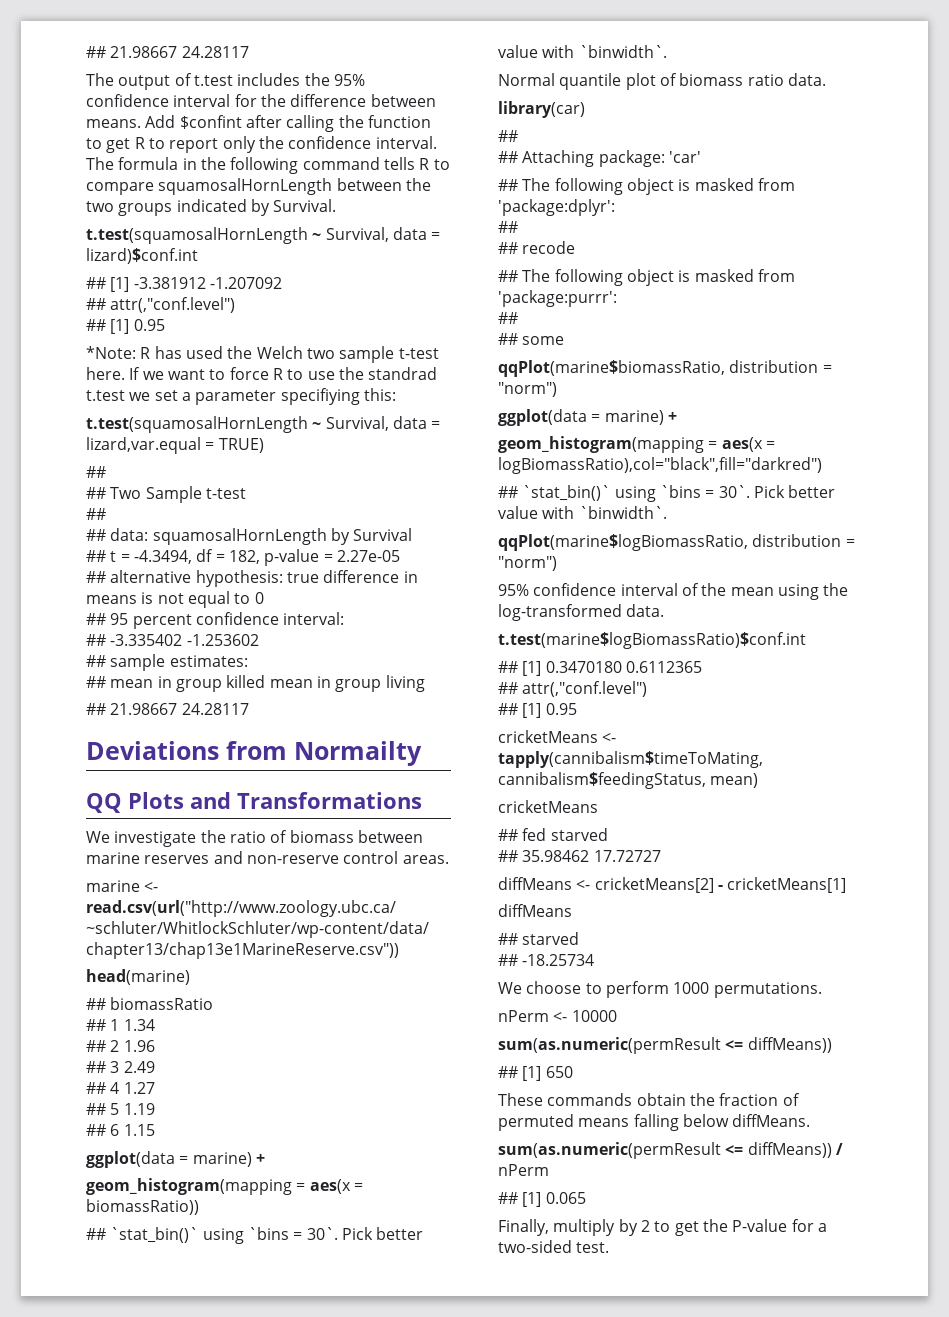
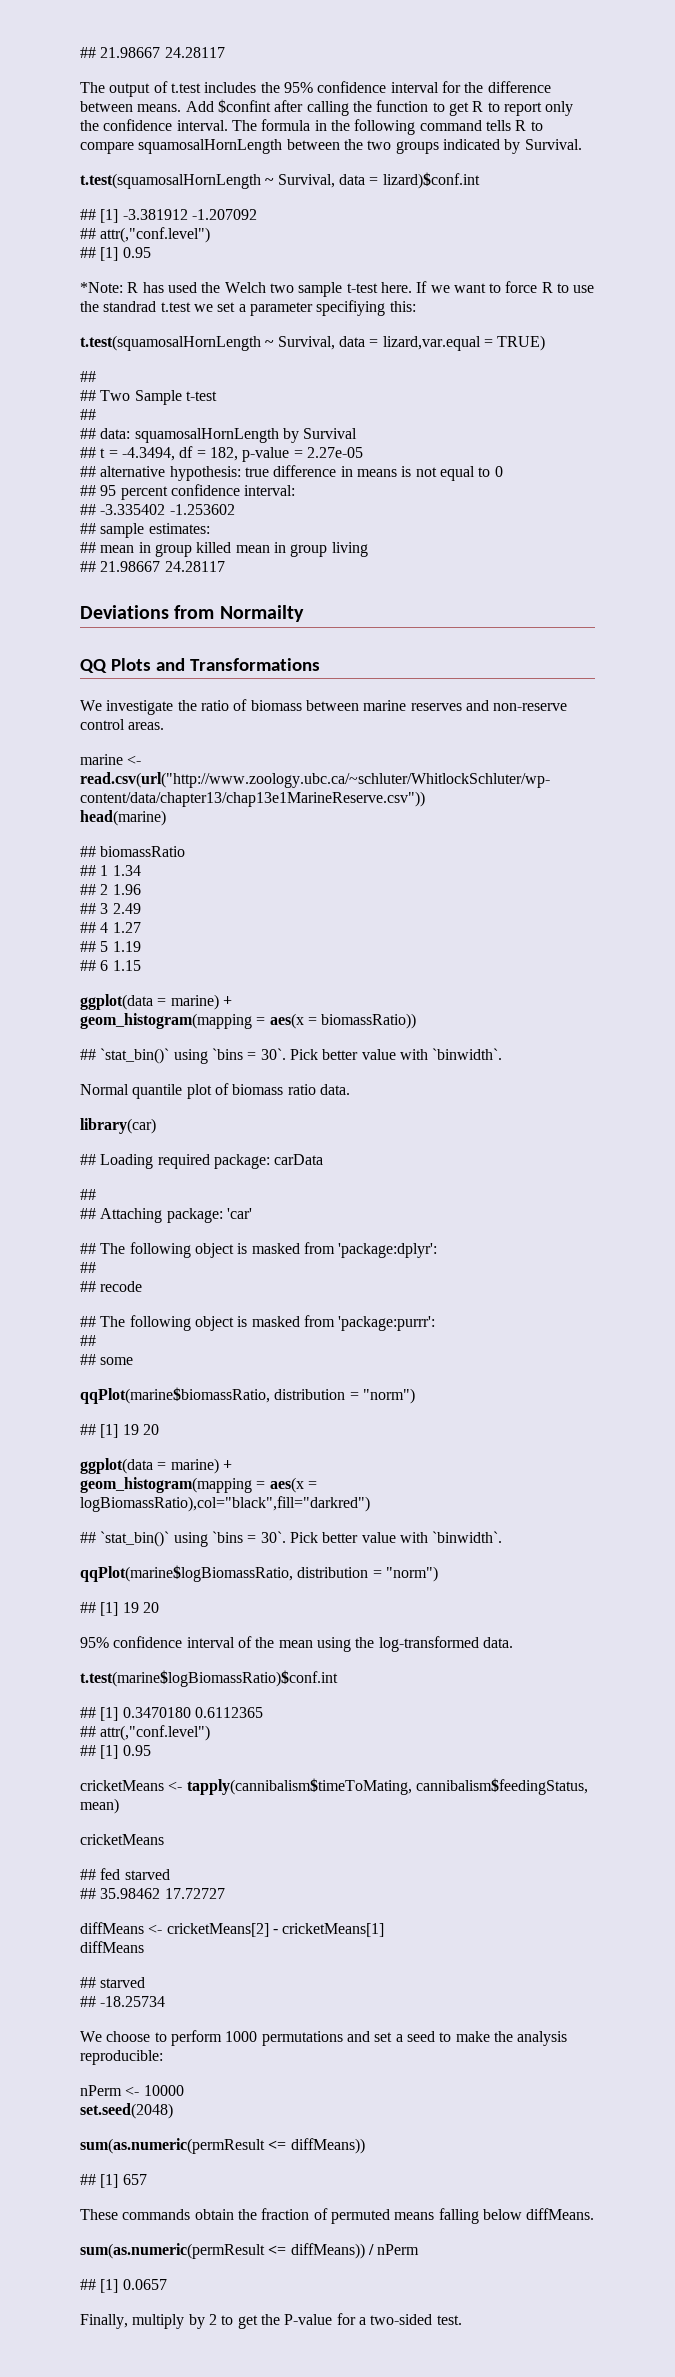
(585, 109) none -> [80,1154,324,1169] // ## Loading required package: carData
(557, 389) none -> [80,1424,159,1438] // ## [1] 19 20
(557, 563) none -> [80,1602,159,1616] // ## [1] 19 20
[713,982,822,998] permutations. -> [261,2031,568,2046] [80,2050,163,2065] permutations and set a seed to make the analysis reproducible:
(617, 1016) none -> [80,2103,173,2119] // set.seed(2048)
[545,1066,573,1078] 650 -> [122,2174,147,2185] 657
[545,1192,586,1204] 0.065 -> [122,2279,167,2290] 0.0657

